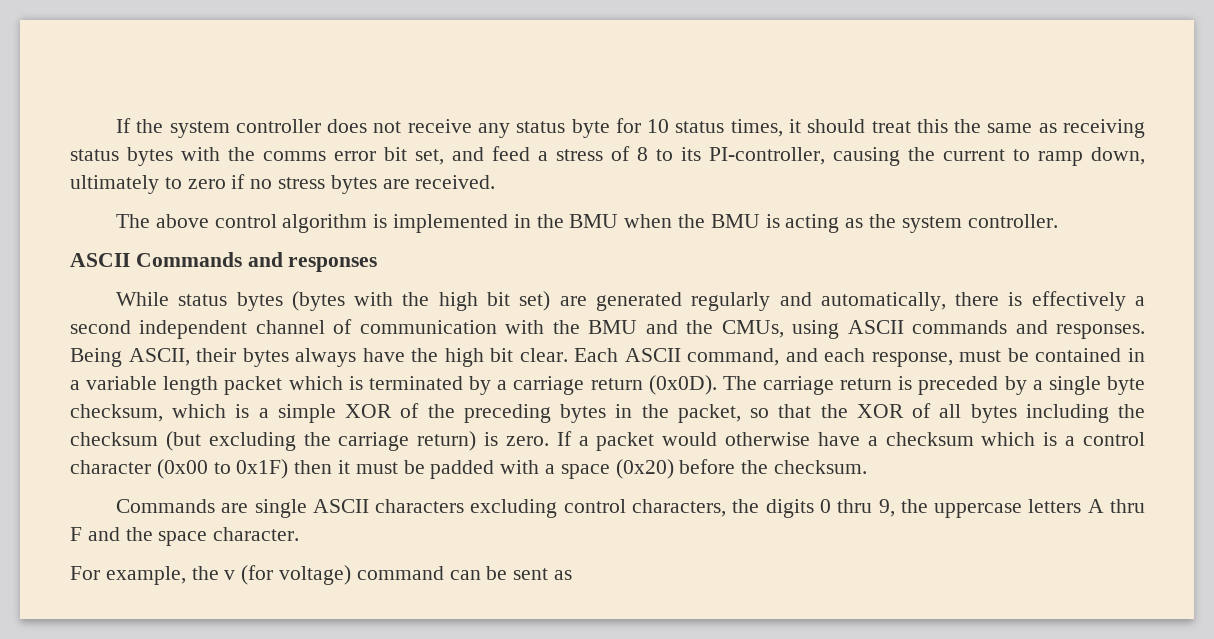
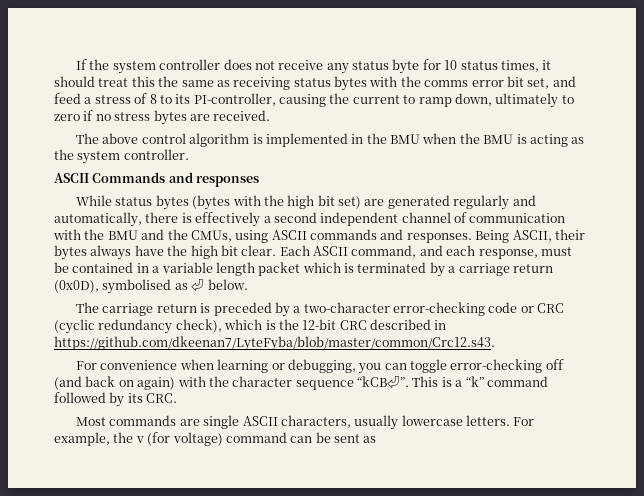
[648,375,717,395] (0x0D). -> [54,279,248,294] (0x0D), symbolised as ⏎ below. //
[1048,376,1145,395] [70,403,1145,423] [70,431,1146,451] [70,459,868,479] [115,499,1145,518] [70,527,300,546] single byte checksum, which is a simple XOR of the preceding bytes in the packet, so that the XOR of all bytes including the checksum (but excluding the carriage return) is zero. If a packet would otherwise have a checksum which is a control character (0x00 to 0x1F) then it must be padded with a space (0x20) before the checksum. // Commands are single ASCII characters excluding control characters, the digits 0 thru 9, the uppercase letters A thru F and the space character. // -> [303,302,565,316] [54,319,447,334] [54,336,495,351] [76,359,564,374] [54,376,548,390] [54,392,178,407] [76,415,511,430] two-character error-checking code or CRC (cyclic redundancy check), which is the 12-bit CRC described in https://github.com/dkeenan7/LyteFyba/blob/master/common/Crc12.s43. // For convenience when learning or debugging, you can toggle error-checking off (and back on again) with the character sequence “kCB⏎”. This is a “k” command followed by its CRC. // Most commands are single ASCII characters, usually lowercase letters.

